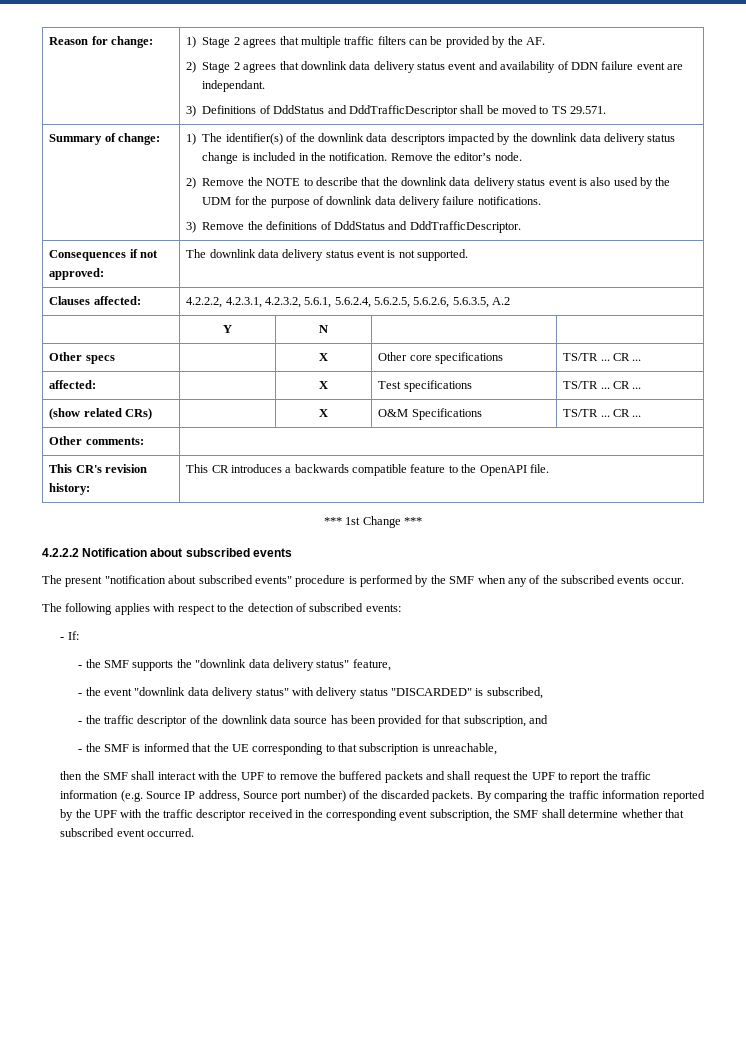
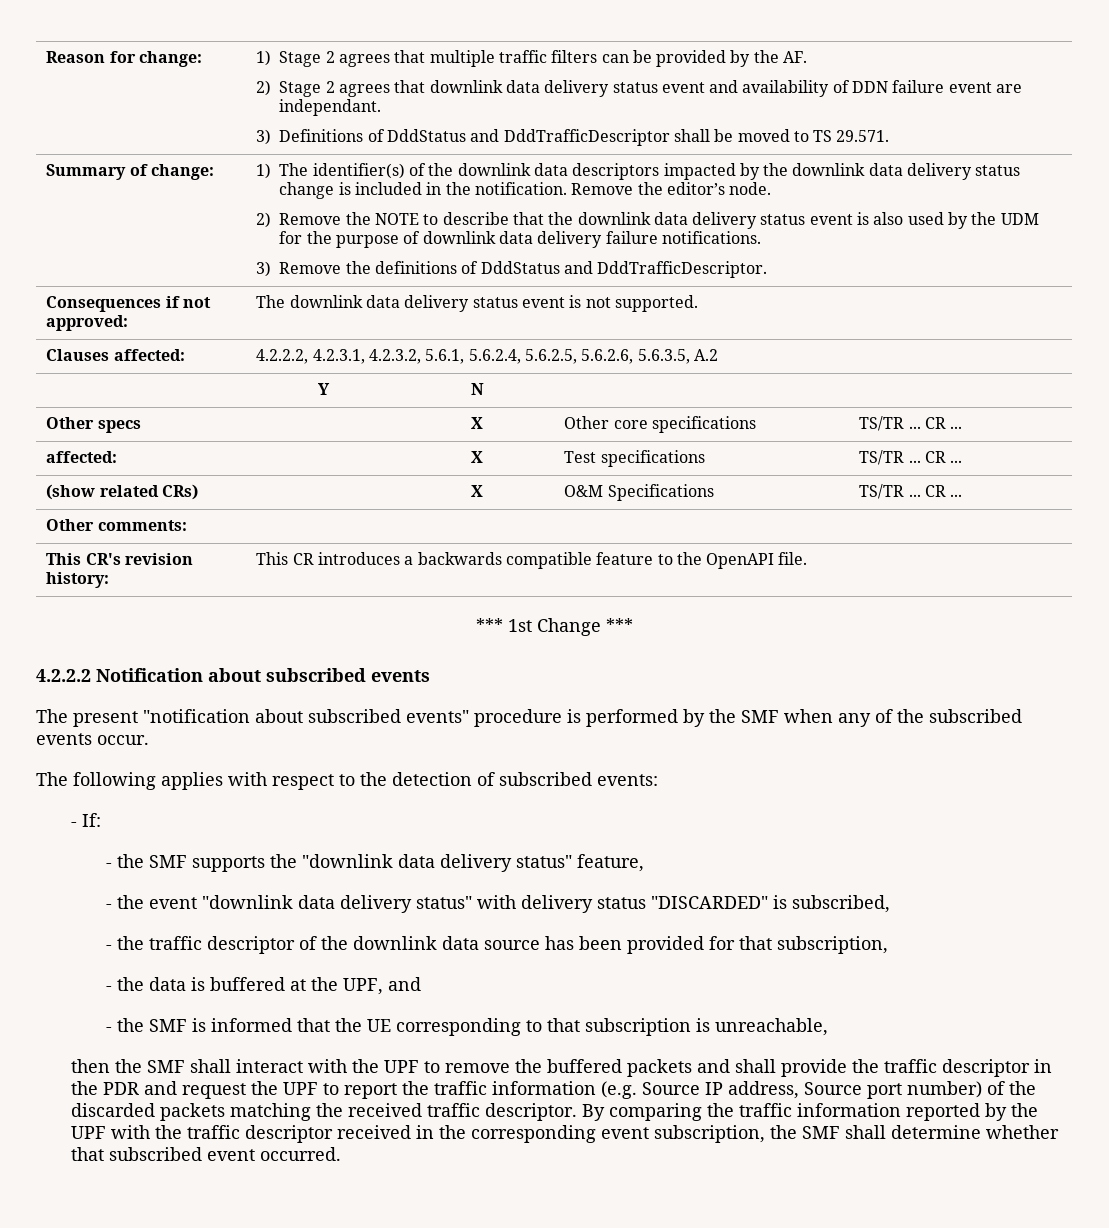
(526, 721) none -> [106,977,384,995] // - the data is buffered at the UPF,
(472, 775) none -> [781,1059,1053,1077] [71,1081,178,1095] provide the traffic descriptor in the PDR and
[432,790,474,802] packets. -> [160,1103,578,1121] packets matching the received traffic descriptor.

